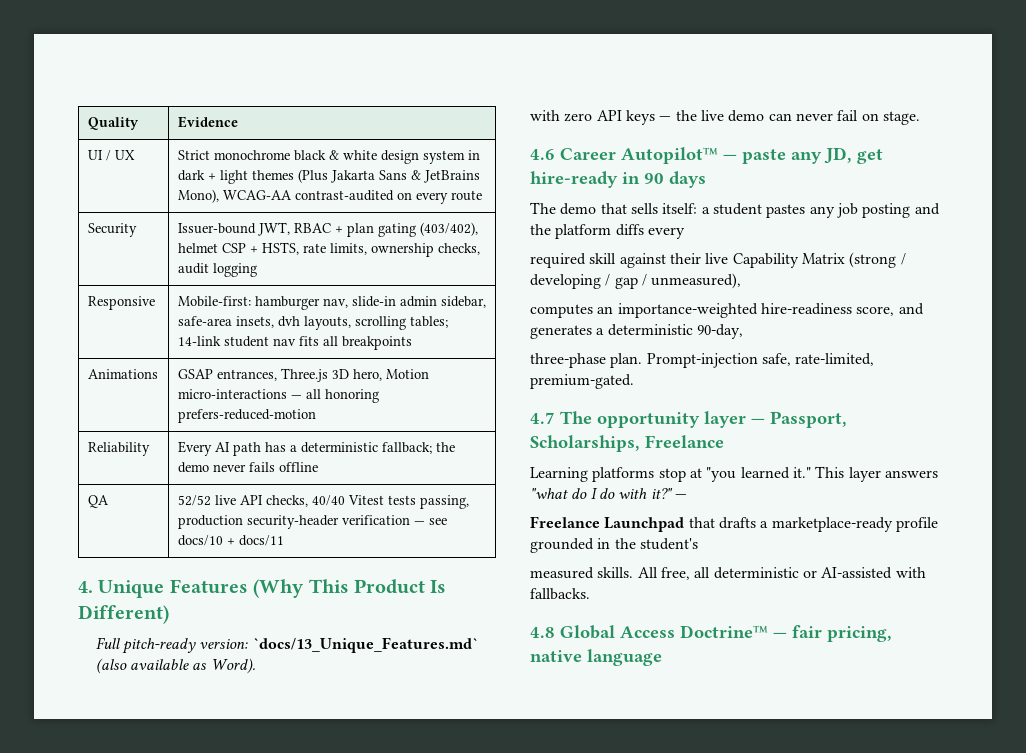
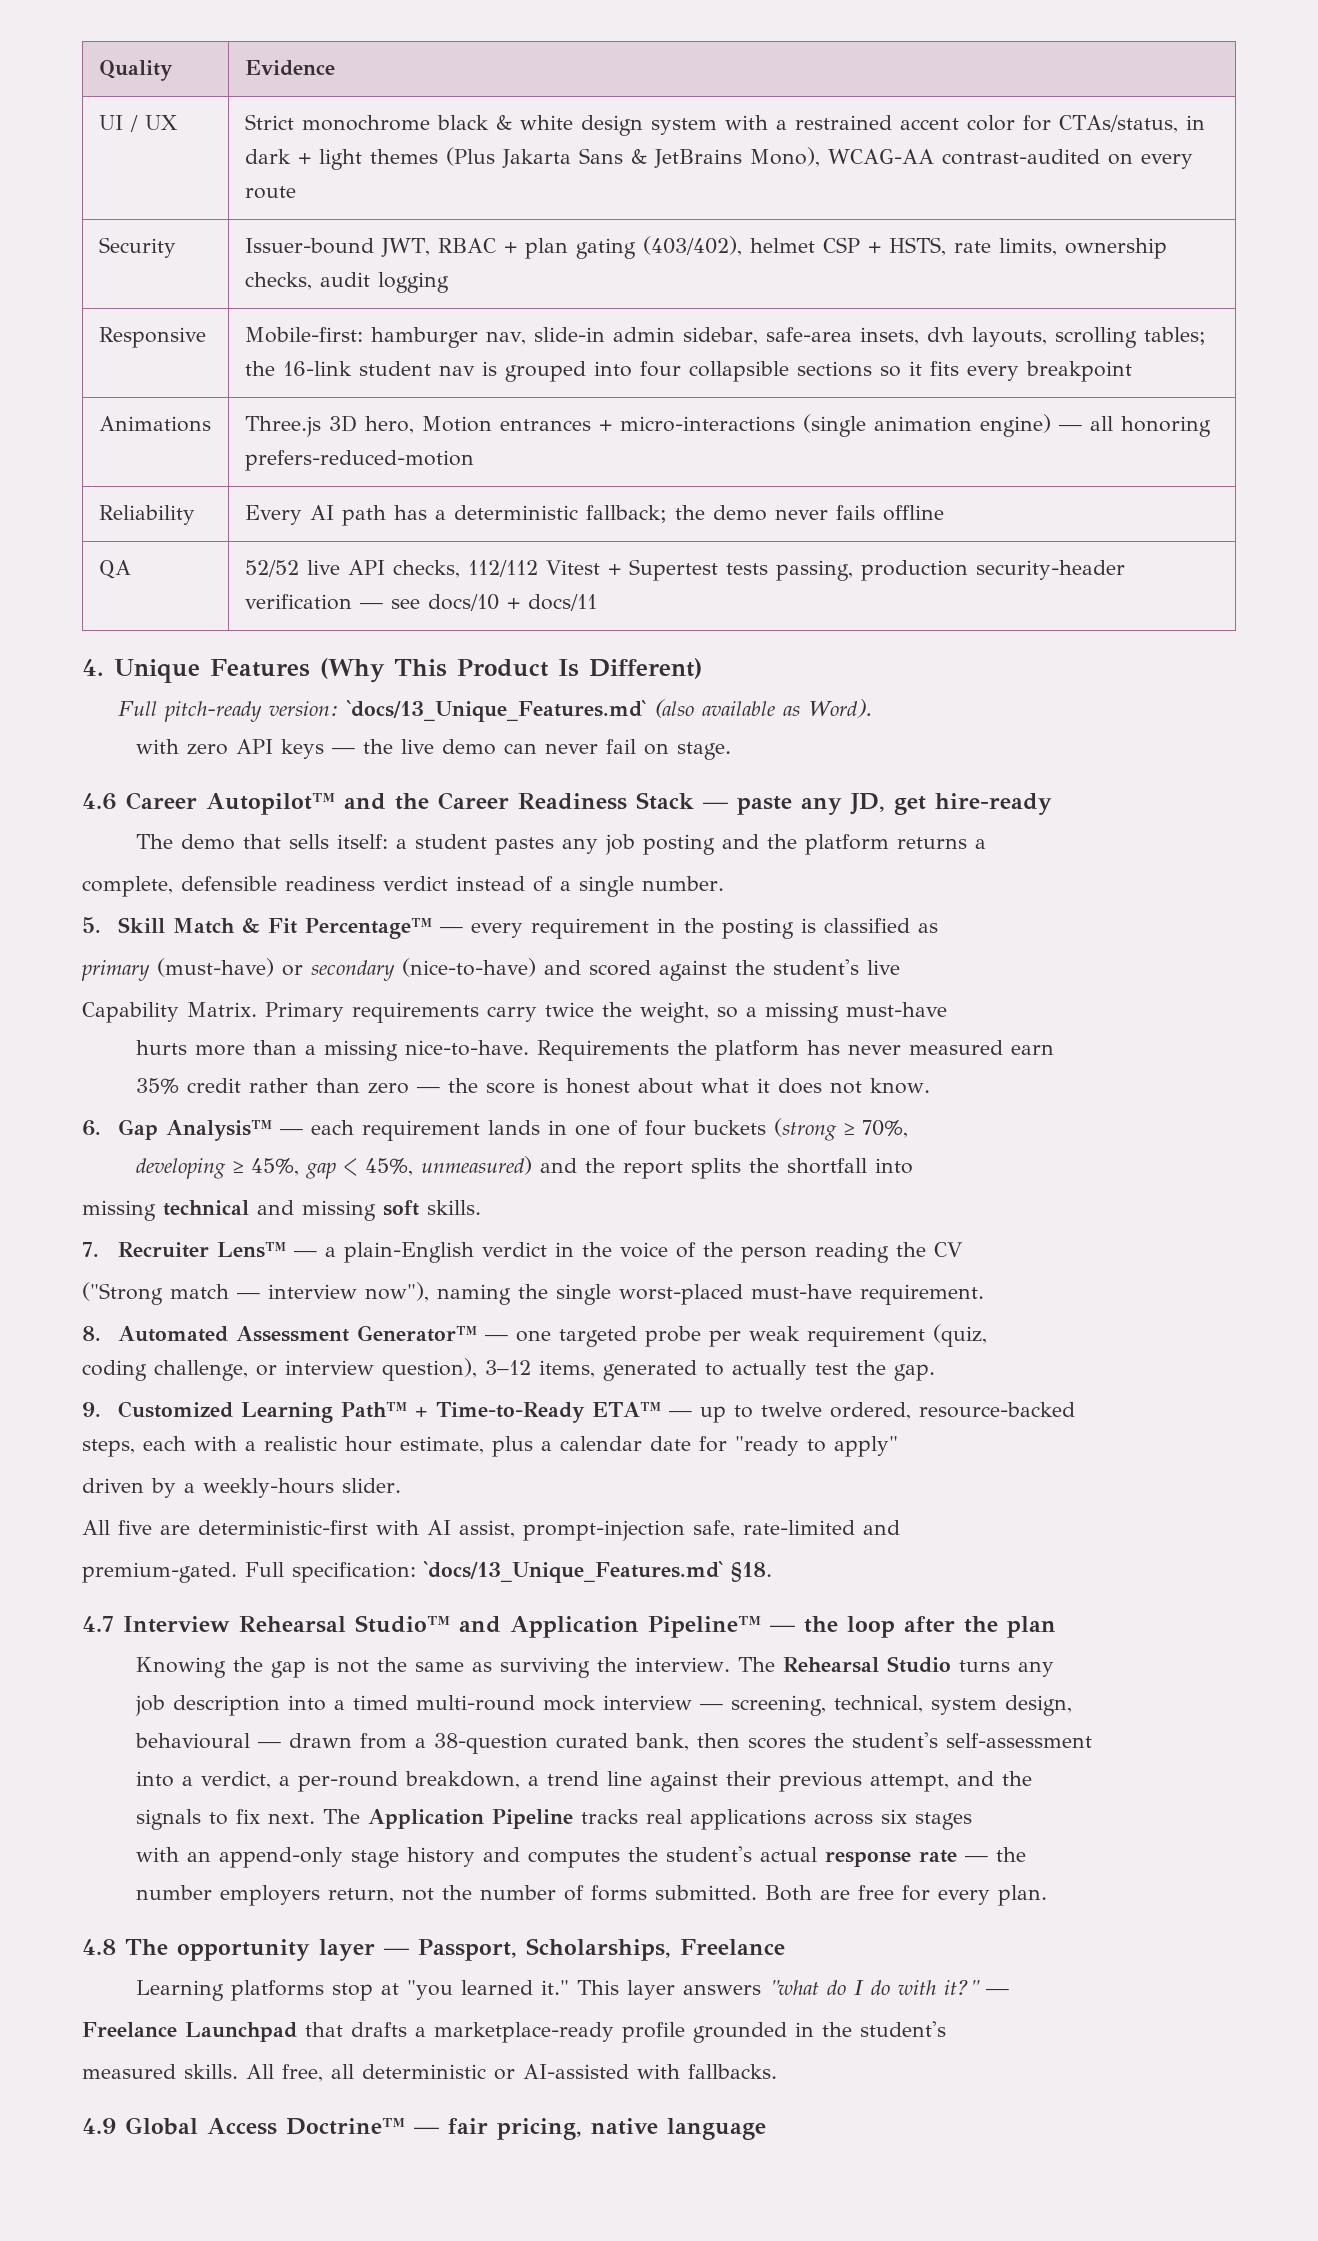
(465, 157) none -> [724,115,1178,133] with a restrained accent color for CTAs/status,
[177,336,412,350] 14-link student nav fits all breakpoints -> [244,361,1132,382] the 16-link student nav is grouped into four collapsible sections so it fits every breakpoint
[177,369,277,381] GSAP entrances, -> (211, 424) none
[177,389,287,399] micro-interactions -> [499,414,1051,437] entrances + micro-interactions (single animation engine)
[311,495,384,506] 40/40 Vitest -> [467,559,718,581] 112/112 Vitest + Supertest
(718, 155) none -> [344,792,694,810] and the Career Readiness Stack
[622,171,706,188] in 90 days -> (1052, 804) none
[615,224,685,239] [530,252,906,268] [530,273,742,289] [530,303,924,318] [530,324,743,339] [530,353,875,368] [530,374,634,389] [530,412,555,424] diffs every // required skill against their live Capability Matrix (strong / developing / gap / unmeasured), // computes an importance-weighted hire-readiness score, and generates a deterministic 90-day, // three-phase plan. Prompt-injection safe, rate-limited, premium-gated. // 4.7 -> [897,837,987,849] [82,876,724,897] [82,917,938,939] [81,958,900,981] [82,1002,947,1023] [136,1040,1055,1061] [136,1078,931,1094] [82,1118,908,1141] [136,1156,914,1179] [82,1200,481,1221] [82,1242,963,1263] [82,1282,984,1305] [82,1324,987,1347] [82,1358,935,1381] [82,1401,1075,1423] [82,1436,898,1457] [82,1478,401,1498] [82,1520,900,1541] [82,1561,772,1583] [82,1615,1056,1638] [136,1656,1055,1678] [135,1695,1073,1716] [135,1732,1093,1754] [136,1771,1033,1792] [136,1809,973,1830] [136,1846,1027,1868] [136,1885,1048,1906] [82,1939,116,1955] returns a // complete, defensible readiness verdict instead of a single number. // 5. Skill Match & Fit Percentage™ — every requirement in the posting is classified as // primary (must-have) or secondary (nice-to-have) and scored against the student's live // Capability Matrix. Primary requirements carry twice the weight, so a missing must-have // hurts more than a missing nice-to-have. Requirements the platform has never measured earn // 35% credit rather than zero — the score is honest about what it does not know. // 6. Gap Analysis™ — each requirement lands in one of four buckets (strong ≥ 70%, // developing ≥ 45%, gap < 45%, unmeasured) and the report splits the shortfall into // missing technical and missing soft skills. // 7. Recruiter Lens™ — a plain-English verdict in the voice of the person reading the CV // ("Strong match — interview now"), naming the single worst-placed must-have requirement. // 8. Automated Assessment Generator™ — one targeted probe per weak requirement (quiz, // coding challenge, or interview question), 3–12 items, generated to actually test the gap. // 9. Customized Learning Path™ + Time-to-Ready ETA™ — up to twelve ordered, resource-backed // steps, each with a realistic hour estimate, plus a calendar date for "ready to apply" // driven by a weekly-hours slider. // All five are deterministic-first with AI assist, prompt-injection safe, rate-limited and // premium-gated. Full specification: `docs/13_Unique_Features.md` §18. // 4.7 Interview Rehearsal Studio™ and Application Pipeline™ — the loop after the plan // Knowing the gap is not the same as surviving the interview. The Rehearsal Studio turns any // job description into a timed multi-round mock interview — screening, technical, system design, // behavioural — drawn from a 38-question curated bank, then scores the student's self-assessment // into a verdict, a per-round breakdown, a trend line against their previous attempt, and the // signals to fix next. The Application Pipeline tracks real applications across six stages // with an append-only stage history and computes the student's actual response rate — the // number employers return, not the number of forms submitted. Both are free for every plan. // 4.8
[530,627,555,638] 4.8 -> [82,2118,116,2134] 4.9

